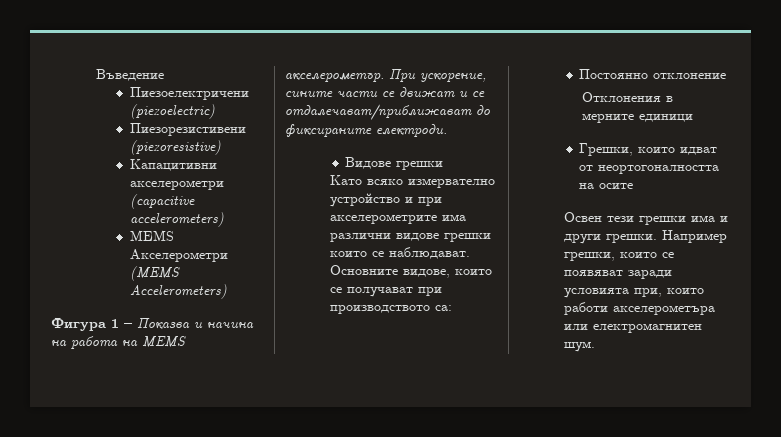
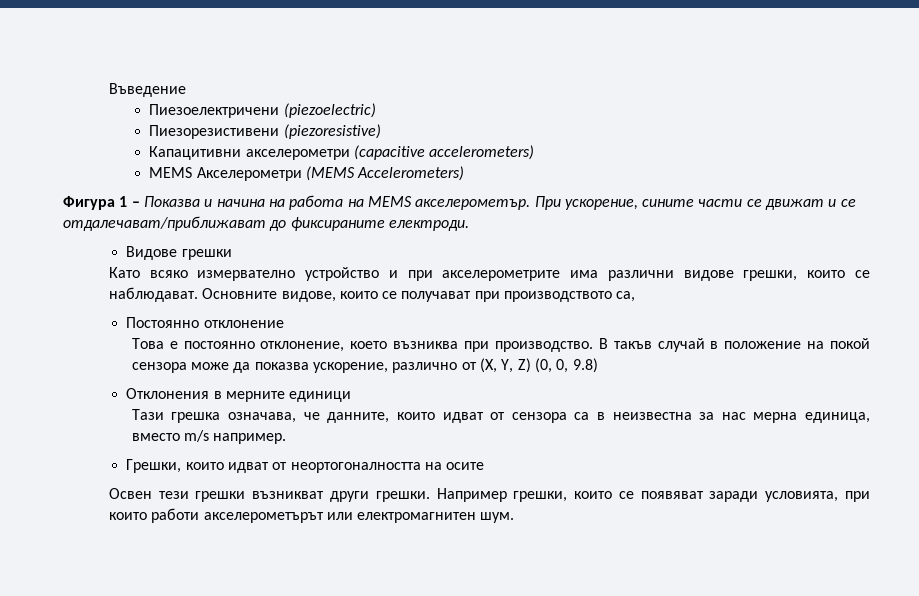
[443,233,491,242] грешки -> [743,270,798,281] грешки,
[434,305,452,311] са: -> [616,291,636,302] са,
[582,92,674,102] [582,113,694,123] Отклонения в мерните единици -> [131,338,870,352] [131,358,598,373] [126,388,352,402] [131,409,871,423] [131,430,287,444] Това е постоянно отклонение, което възниква при производство. В такъв случай в положение на покой сензора може да показва ускорение, различно от (X, Y, Z) (0, 0, 9.8) // Отклонения в мерните единици // Тази грешка означава, че данните, които идват от сензора са в неизвестна за нас мерна единица, вместо m/s например.
[690,215,728,222] има и -> [252,491,325,499] възникват
[563,288,662,298] условията при, -> [765,491,870,502] условията, при
[612,305,715,315] акселерометъра -> [203,512,324,523] акселерометърът

